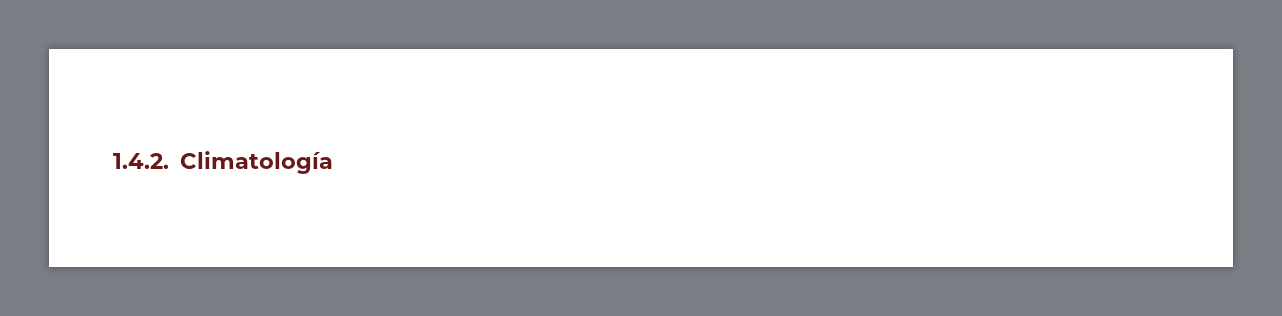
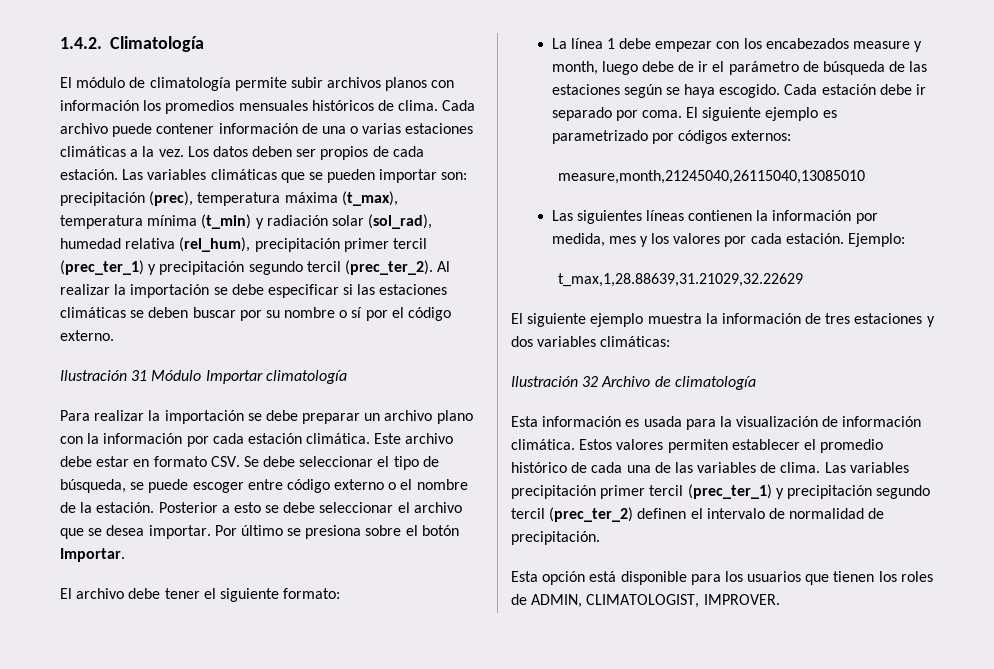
(333, 162) none -> [60,77,455,91] [60,100,476,114] [60,123,474,137] [60,146,424,160] [60,169,468,183] [60,191,398,206] [60,214,433,229] [60,237,427,252] [60,260,451,275] [60,284,448,298] [60,307,452,321] [60,330,114,341] [60,370,347,384] [60,410,473,424] [60,433,454,447] [60,456,439,470] [60,479,468,493] [60,502,462,513] [60,525,459,539] [60,548,125,562] [60,588,341,602] [551,38,923,52] [551,61,928,75] [551,84,927,98] [551,107,837,121] [551,130,792,144] [557,170,865,184] [551,210,878,224] [551,233,906,247] [557,273,803,287] [511,313,935,327] [511,336,671,347] [511,376,756,390] [511,416,922,430] [511,439,884,453] [511,462,909,473] [511,484,931,499] [511,507,885,522] [511,531,600,545] [511,571,933,585] [511,594,780,608] // El módulo de climatología permite subir archivos planos con información los promedios mensuales históricos de clima. Cada archivo puede contener información de una o varias estaciones climáticas a la vez. Los datos deben ser propios de cada estación. Las variables climáticas que se pueden importar son: precipitación (prec), temperatura máxima (t_max), temperatura mínima (t_min) y radiación solar (sol_rad), humedad relativa (rel_hum), precipitación primer tercil (prec_ter_1) y precipitación segundo tercil (prec_ter_2). Al realizar la importación se debe especificar si las estaciones climáticas se deben buscar por su nombre o sí por el código externo. // Ilustración 31 Módulo Importar climatología // Para realizar la importación se debe preparar un archivo plano con la información por cada estación climática. Este archivo debe estar en formato CSV. Se debe seleccionar el tipo de búsqueda, se puede escoger entre código externo o el nombre de la estación. Posterior a esto se debe seleccionar el archivo que se desea importar. Por último se presiona sobre el botón Importar. // El archivo debe tener el siguiente formato: // La línea 1 debe empezar con los encabezados measure y month, luego debe de ir el parámetro de búsqueda de las estaciones según se haya escogido. Cada estación debe ir separado por coma. El siguiente ejemplo es parametrizado por códigos externos: // measure,month,21245040,26115040,13085010 // Las siguientes líneas contienen la información por medida, mes y los valores por cada estación. Ejemplo: // t_max,1,28.88639,31.21029,32.22629 // El siguiente ejemplo muestra la información de tres estaciones y dos variables climáticas: // Ilustración 32 Archivo de climatología // Esta información es usada para la visualización de información climática. Estos valores permiten establecer el promedio histórico de cada una de las variables de clima. Las variables precipitación primer tercil (prec_ter_1) y precipitación segundo tercil (prec_ter_2) definen el intervalo de normalidad de precipitación. // Esta opción está disponible para los usuarios que tienen los roles de ADMIN, CLIMATOLOGIST, IMPROVER.

